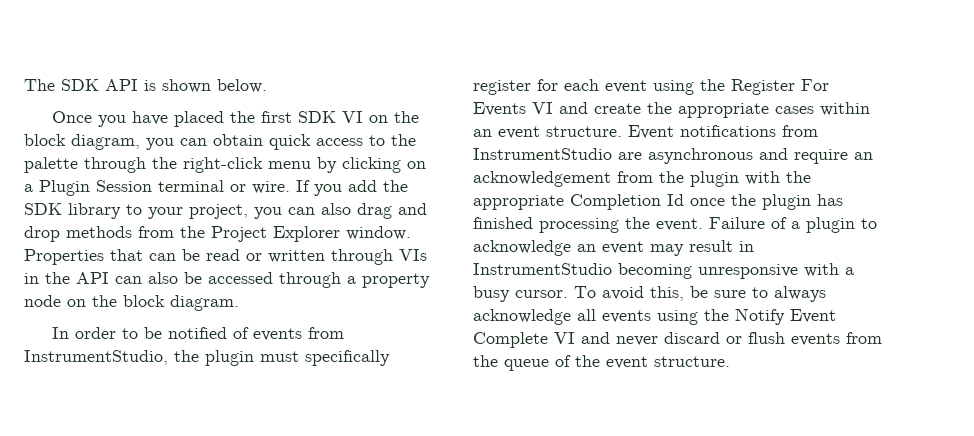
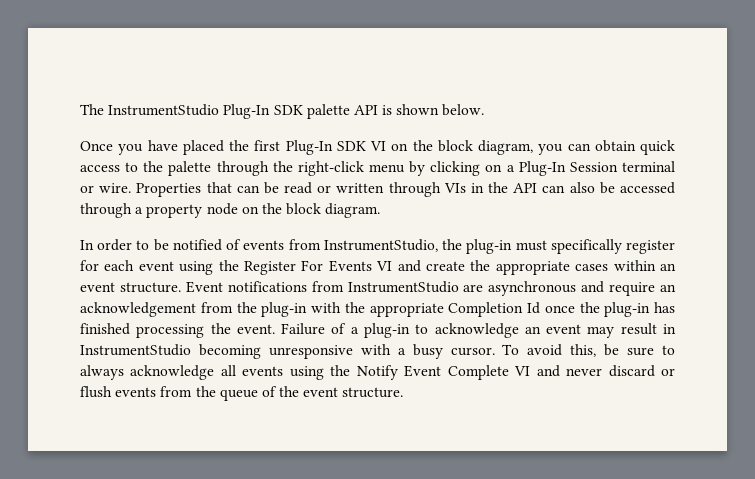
[61,79,99,91] SDK -> [108,104,350,119] InstrumentStudio Plug-In SDK palette
(293, 117) none -> [285,140,333,155] Plug-In
[39,180,90,196] Plugin -> [518,161,566,176] Plug-In
[296,180,408,196] [24,203,427,219] [24,226,411,242] If you add the SDK library to your project, you can also drag and drop methods from the Project Explorer window. -> (132, 188) none
[205,350,254,366] plugin -> [466,239,513,254] plug-in
[690,171,739,187] plugin -> [261,302,308,317] plug-in
[762,194,811,210] plugin -> [604,302,651,317] plug-in
[806,217,855,233] plugin -> [363,323,410,338] plug-in

